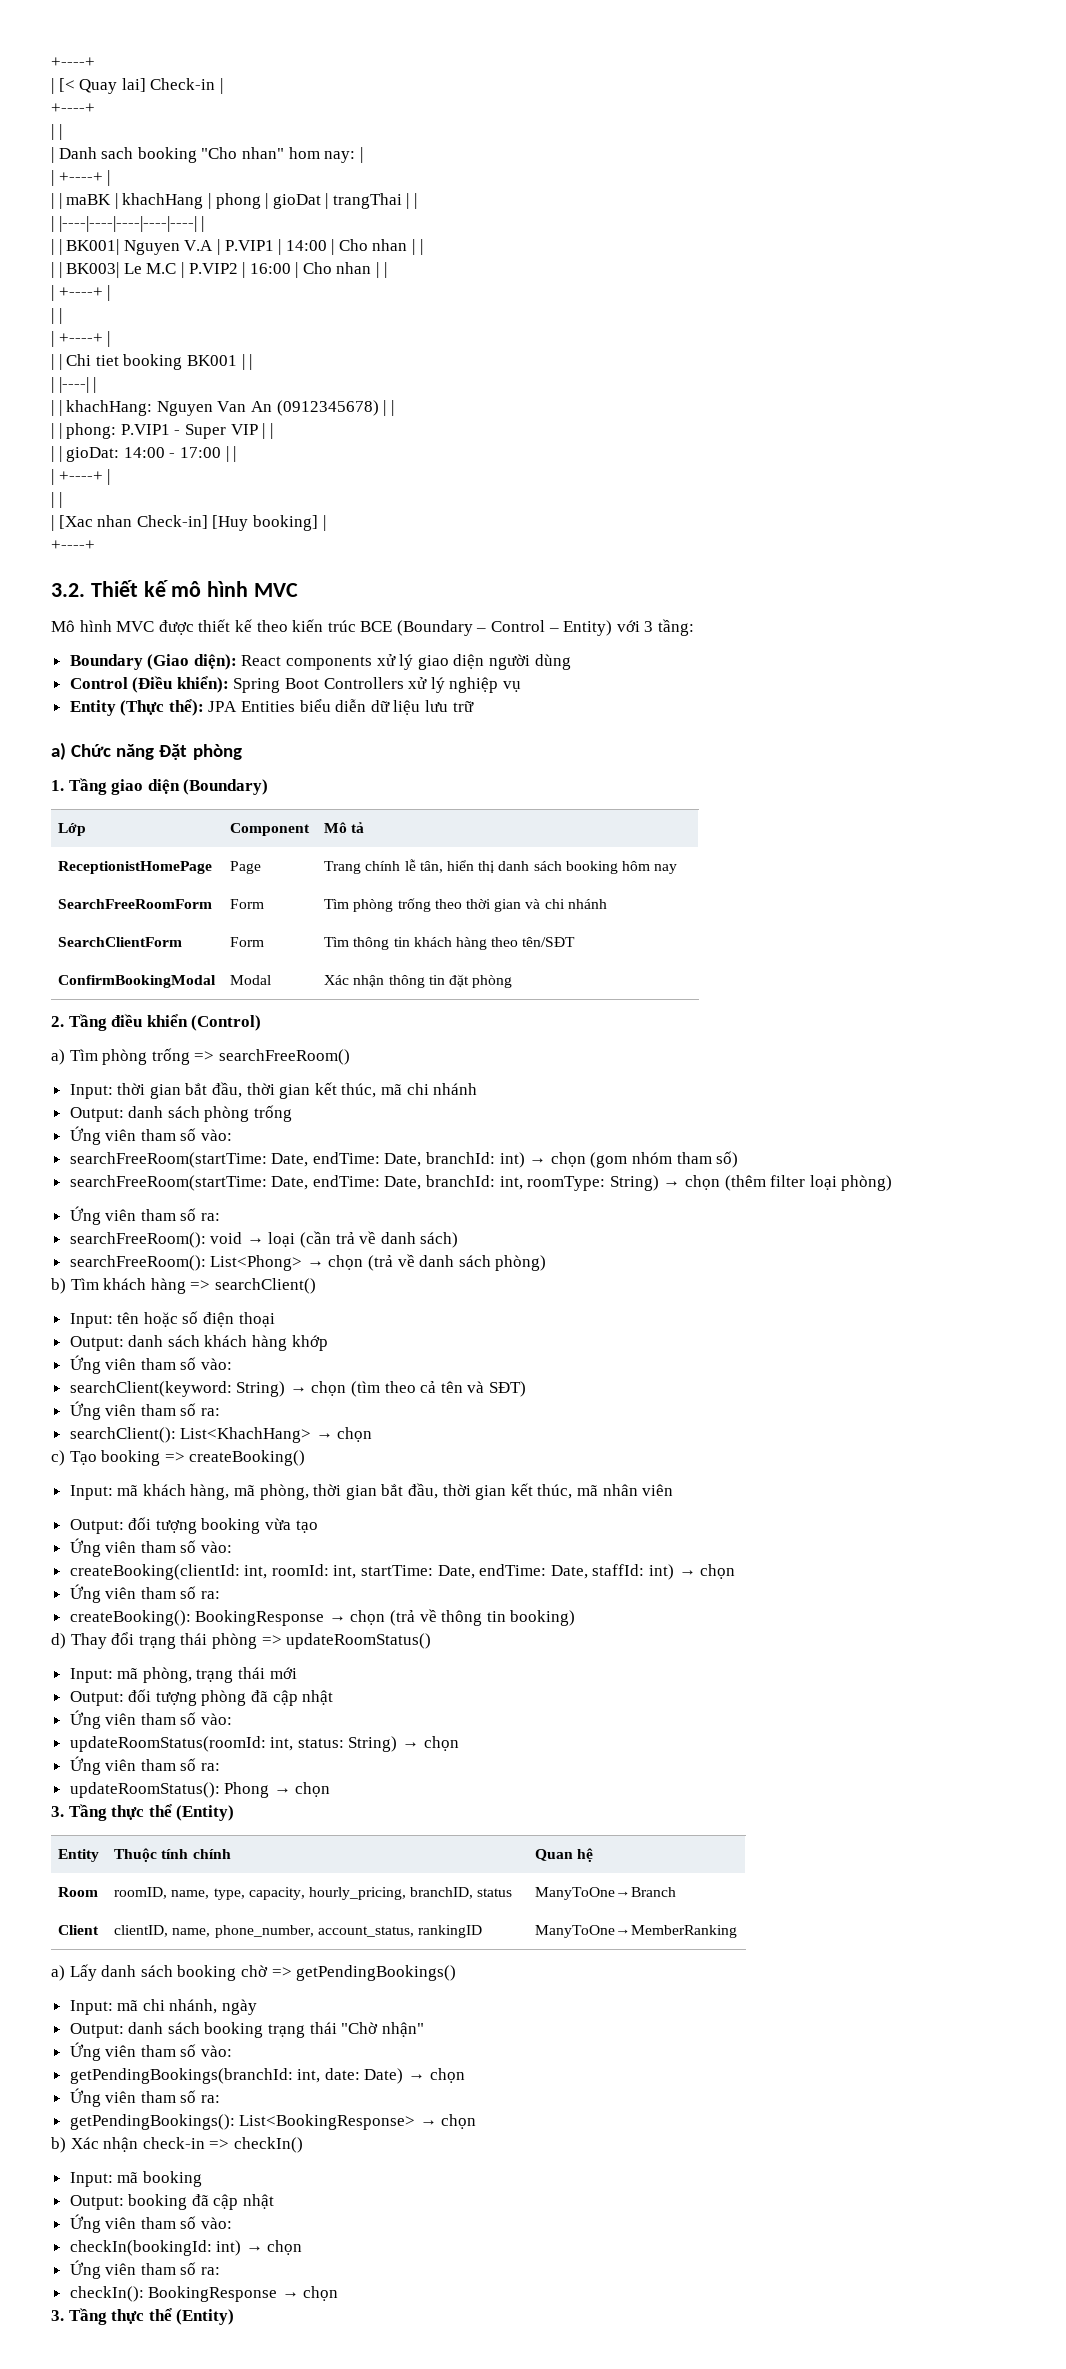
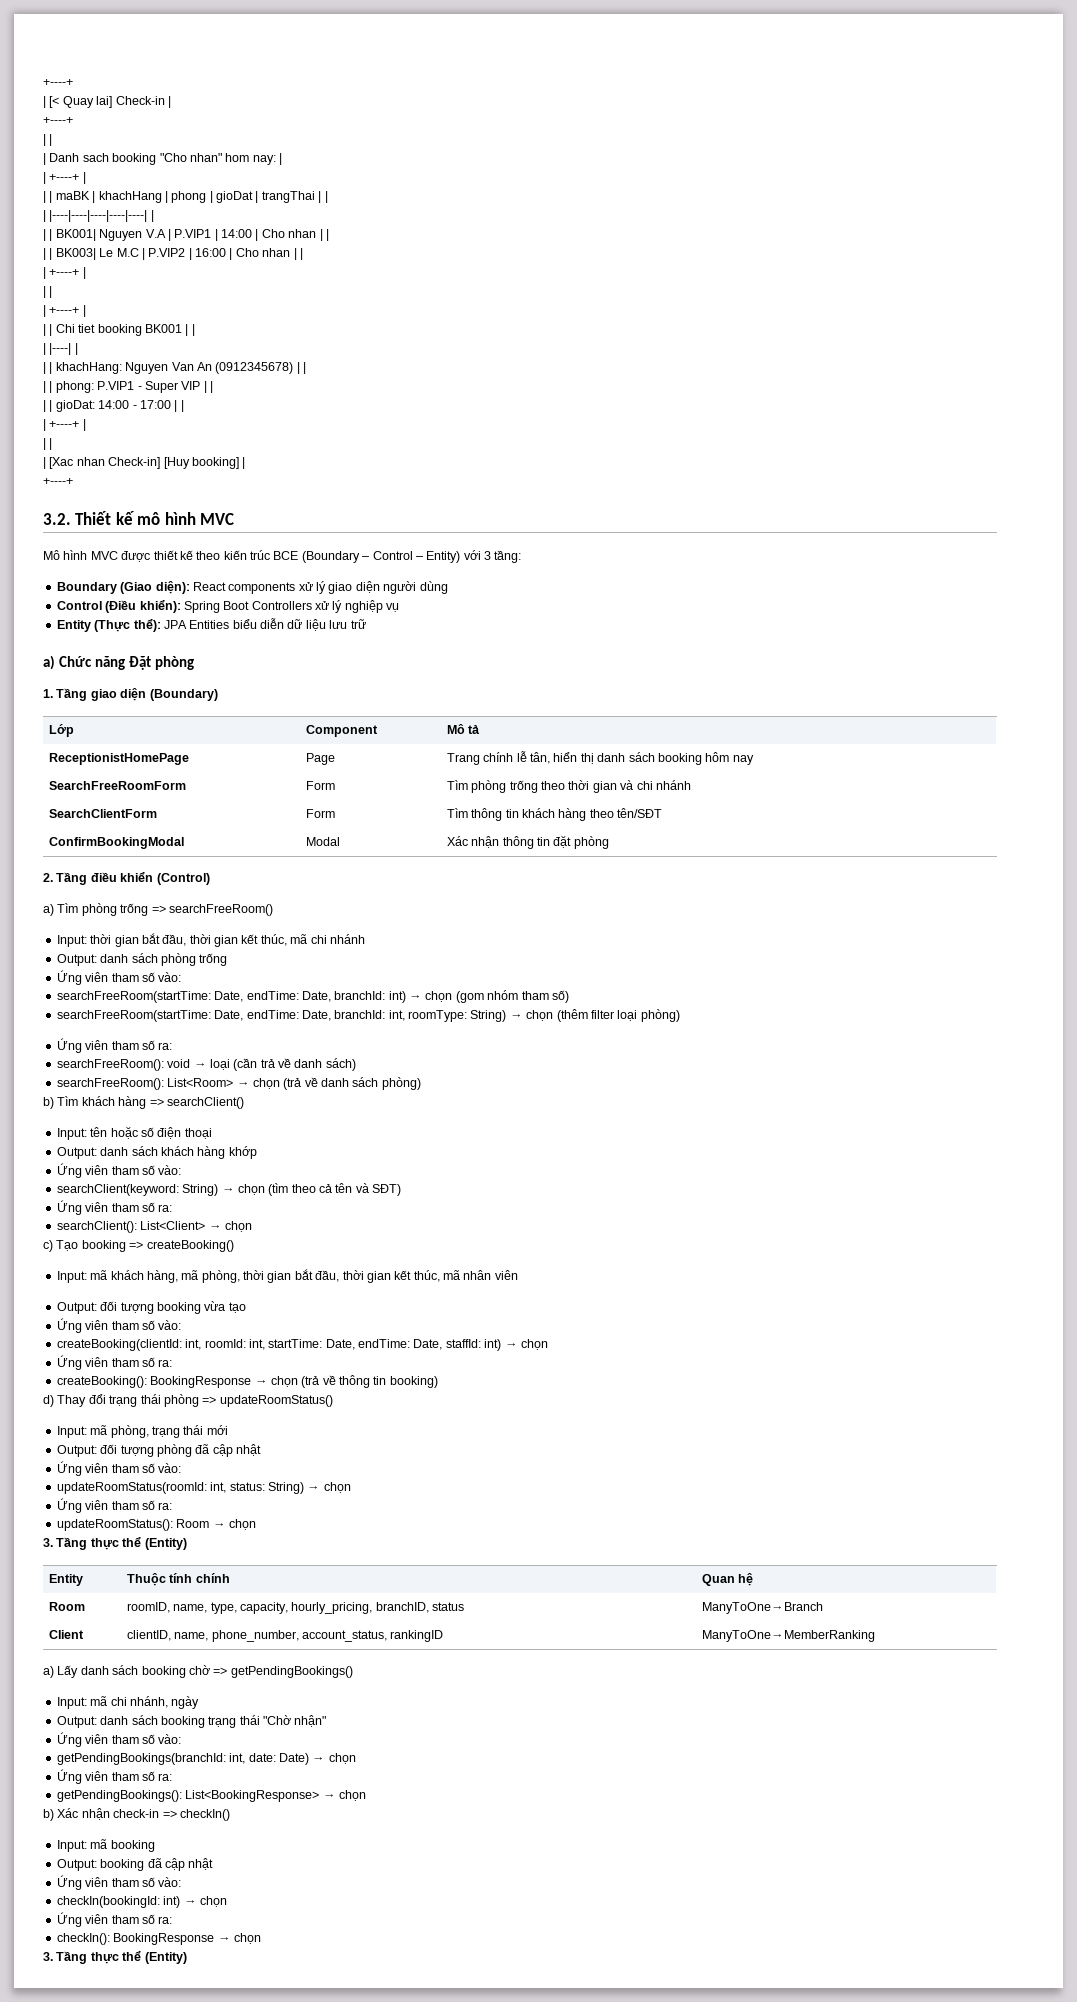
[210,1255,303,1271] List<Phong> -> [167,1078,234,1087] List<Room>
[180,1427,312,1443] List<KhachHang> -> [140,1221,206,1230] List<Client>
[224,1782,270,1798] Phong -> [176,1519,210,1528] Room

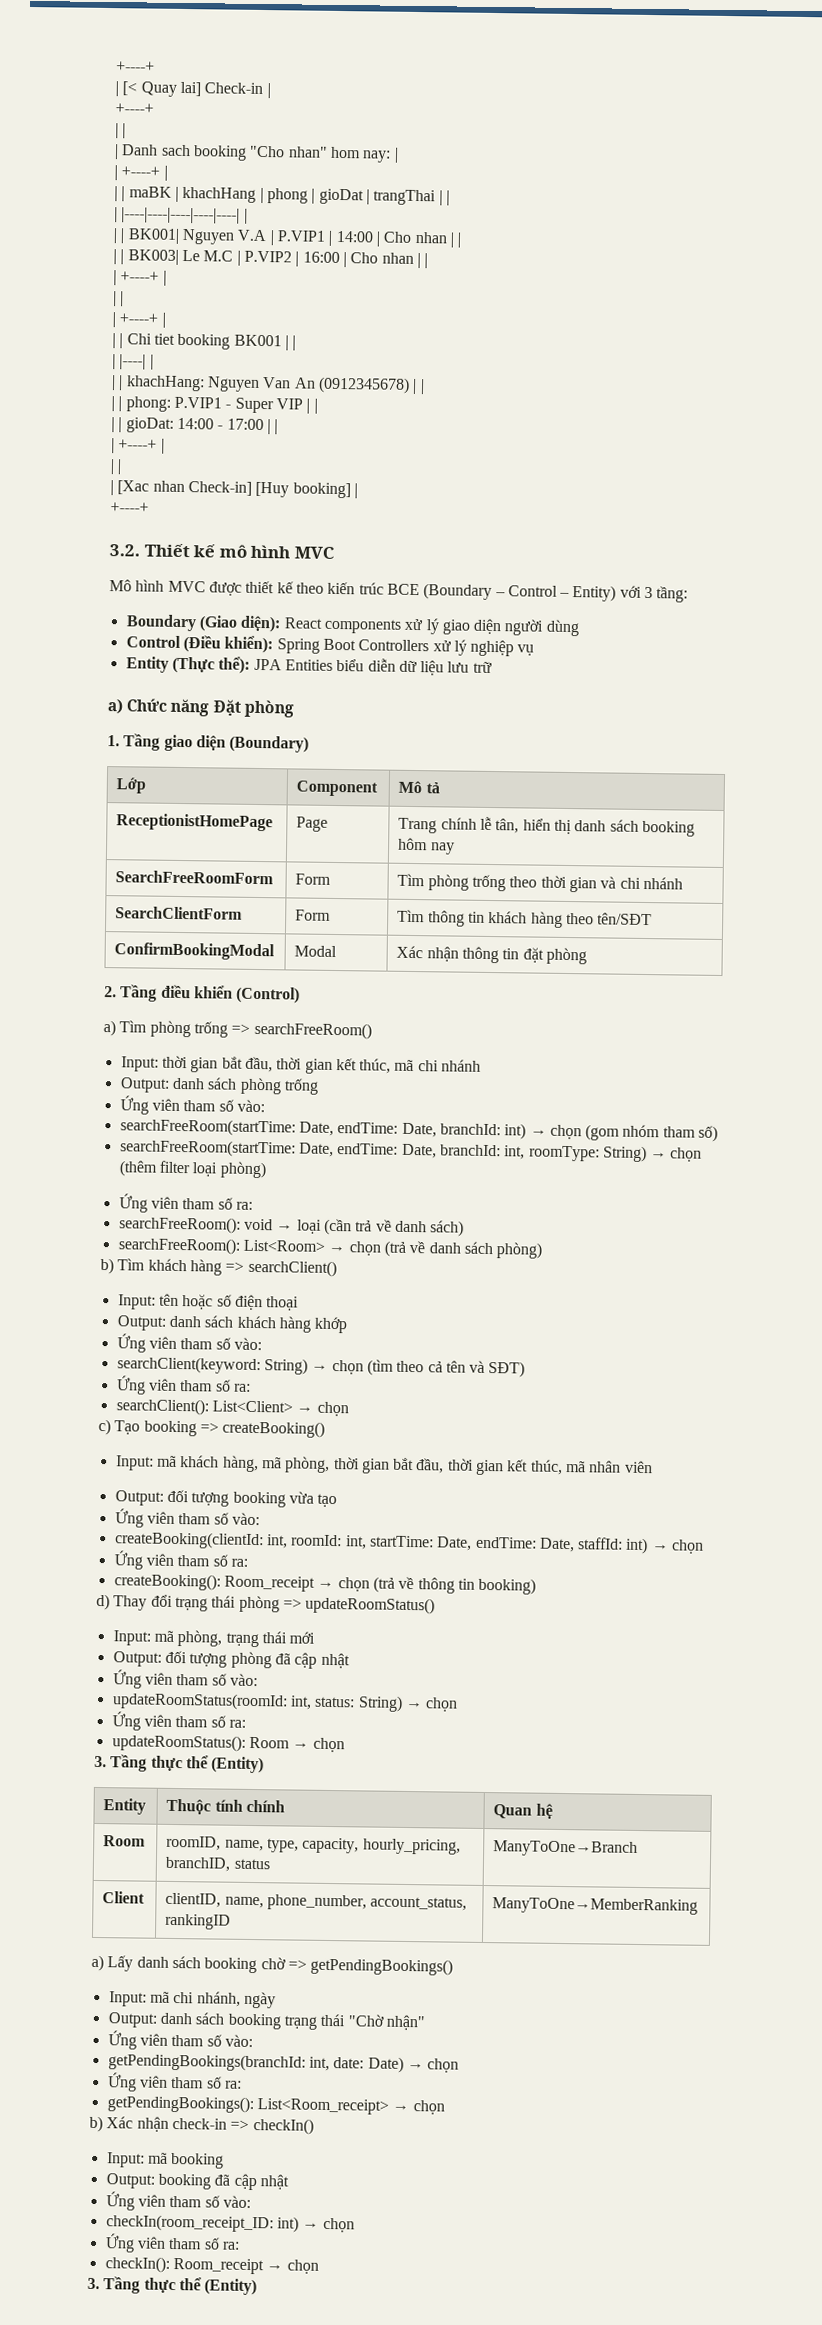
[150,1376,252,1388] BookingResponse -> [223,1575,315,1592] Room_receipt
[185,1790,320,1802] List<BookingResponse> -> [256,2098,389,2115] List<Room_receipt>
[56,1896,160,1908] checkIn(bookingId: -> [105,2214,274,2233] checkIn(room_receipt_ID:
[113,1933,215,1945] BookingResponse -> [172,2258,264,2275] Room_receipt

